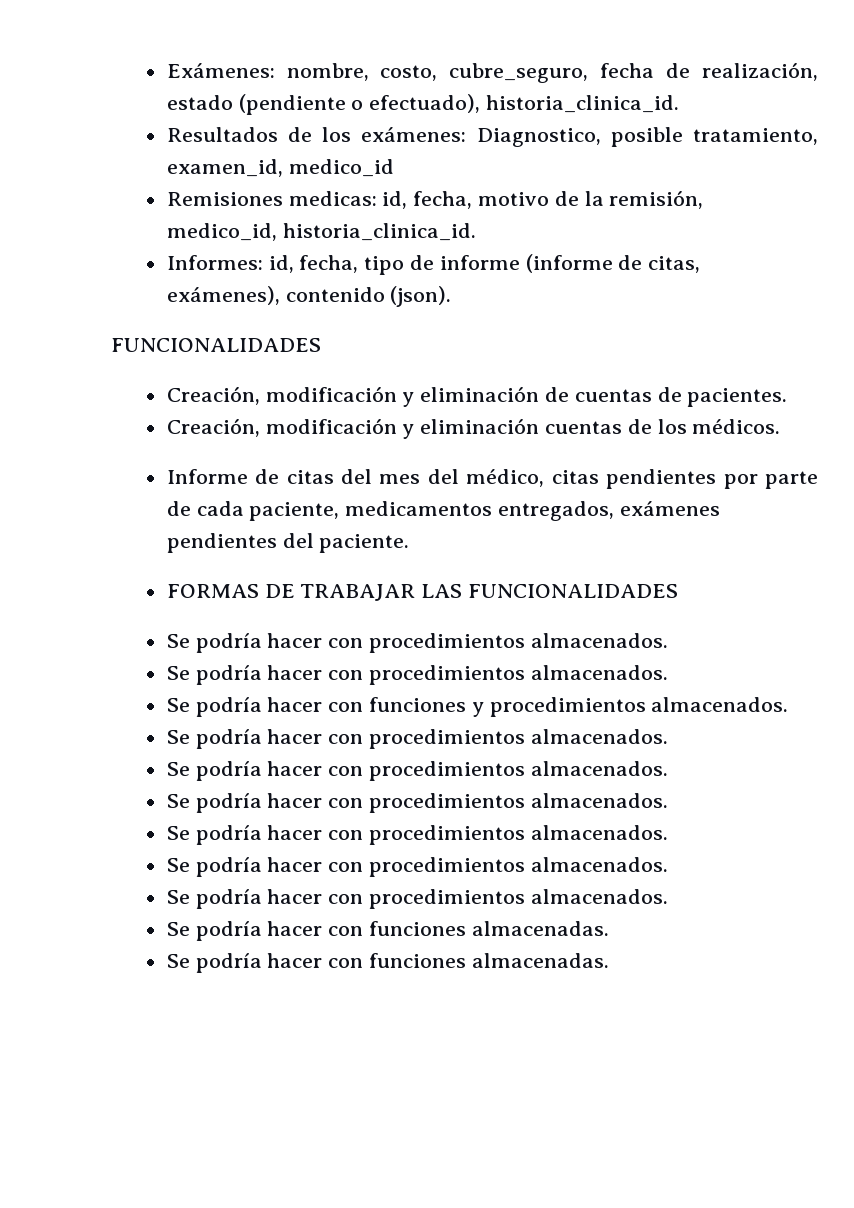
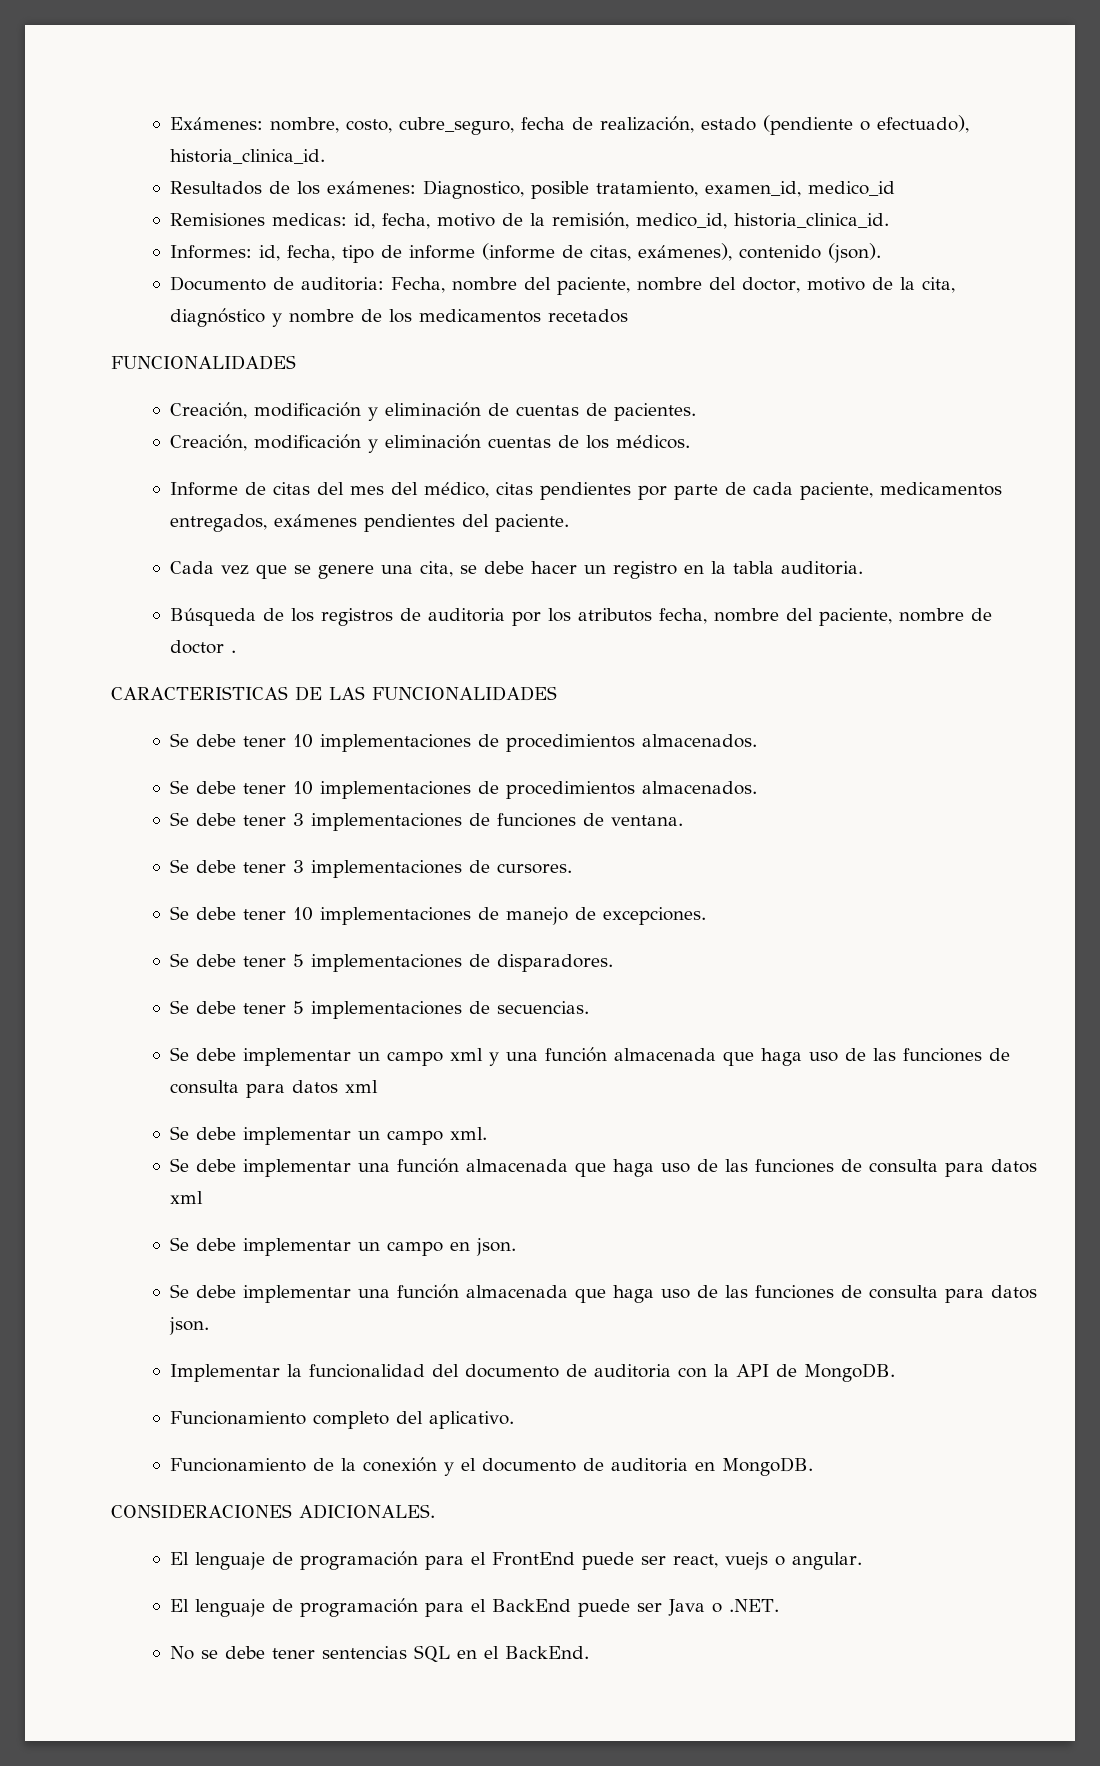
(452, 296) none -> [169,276,955,295] [169,308,628,327] // Documento de auditoria: Fecha, nombre del paciente, nombre del doctor, motivo de la cita, diagnóstico y nombre de los medicamentos recetados
[166,584,678,601] [166,633,668,653] [166,665,668,685] [166,697,789,717] [166,729,668,749] [166,761,668,781] [166,793,668,813] [166,825,668,845] [166,857,668,877] [166,889,668,909] [166,921,609,941] [166,953,609,973] FORMAS DE TRABAJAR LAS FUNCIONALIDADES // Se podría hacer con procedimientos almacenados. // Se podría hacer con procedimientos almacenados. // Se podría hacer con funciones y procedimientos almacenados. // Se podría hacer con procedimientos almacenados. // Se podría hacer con procedimientos almacenados. // Se podría hacer con procedimientos almacenados. // Se podría hacer con procedimientos almacenados. // Se podría hacer con procedimientos almacenados. // Se podría hacer con procedimientos almacenados. // Se podría hacer con funciones almacenadas. // Se podría hacer con funciones almacenadas. -> [169,561,863,579] [169,608,992,626] [169,640,236,654] [111,686,557,701] [169,733,757,752] [169,780,757,799] [169,812,683,831] [169,859,572,878] [169,906,706,925] [169,953,613,972] [169,1000,589,1019] [169,1047,1010,1066] [169,1080,378,1098] [169,1126,487,1145] [169,1158,1037,1177] [169,1191,203,1204] [169,1237,516,1256] [169,1284,1037,1303] [168,1317,209,1335] [169,1363,895,1382] [169,1411,514,1429] [169,1457,813,1476] [111,1504,435,1519] [169,1551,862,1570] [169,1598,779,1617] [169,1645,589,1663] Cada vez que se genere una cita, se debe hacer un registro en la tabla auditoria. // Búsqueda de los registros de auditoria por los atributos fecha, nombre del paciente, nombre de doctor . // CARACTERISTICAS DE LAS FUNCIONALIDADES // Se debe tener 10 implementaciones de procedimientos almacenados. // Se debe tener 10 implementaciones de procedimientos almacenados. // Se debe tener 3 implementaciones de funciones de ventana. // Se debe tener 3 implementaciones de cursores. // Se debe tener 10 implementaciones de manejo de excepciones. // Se debe tener 5 implementaciones de disparadores. // Se debe tener 5 implementaciones de secuencias. // Se debe implementar un campo xml y una función almacenada que haga uso de las funciones de consulta para datos xml // Se debe implementar un campo xml. // Se debe implementar una función almacenada que haga uso de las funciones de consulta para datos xml // Se debe implementar un campo en json. // Se debe implementar una función almacenada que haga uso de las funciones de consulta para datos json. // Implementar la funcionalidad del documento de auditoria con la API de MongoDB. // Funcionamiento completo del aplicativo. // Funcionamiento de la conexión y el documento de auditoria en MongoDB. // CONSIDERACIONES ADICIONALES. // El lenguaje de programación para el FrontEnd puede ser react, vuejs o angular. // El lenguaje de programación para el BackEnd puede ser Java o .NET. // No se debe tener sentencias SQL en el BackEnd.

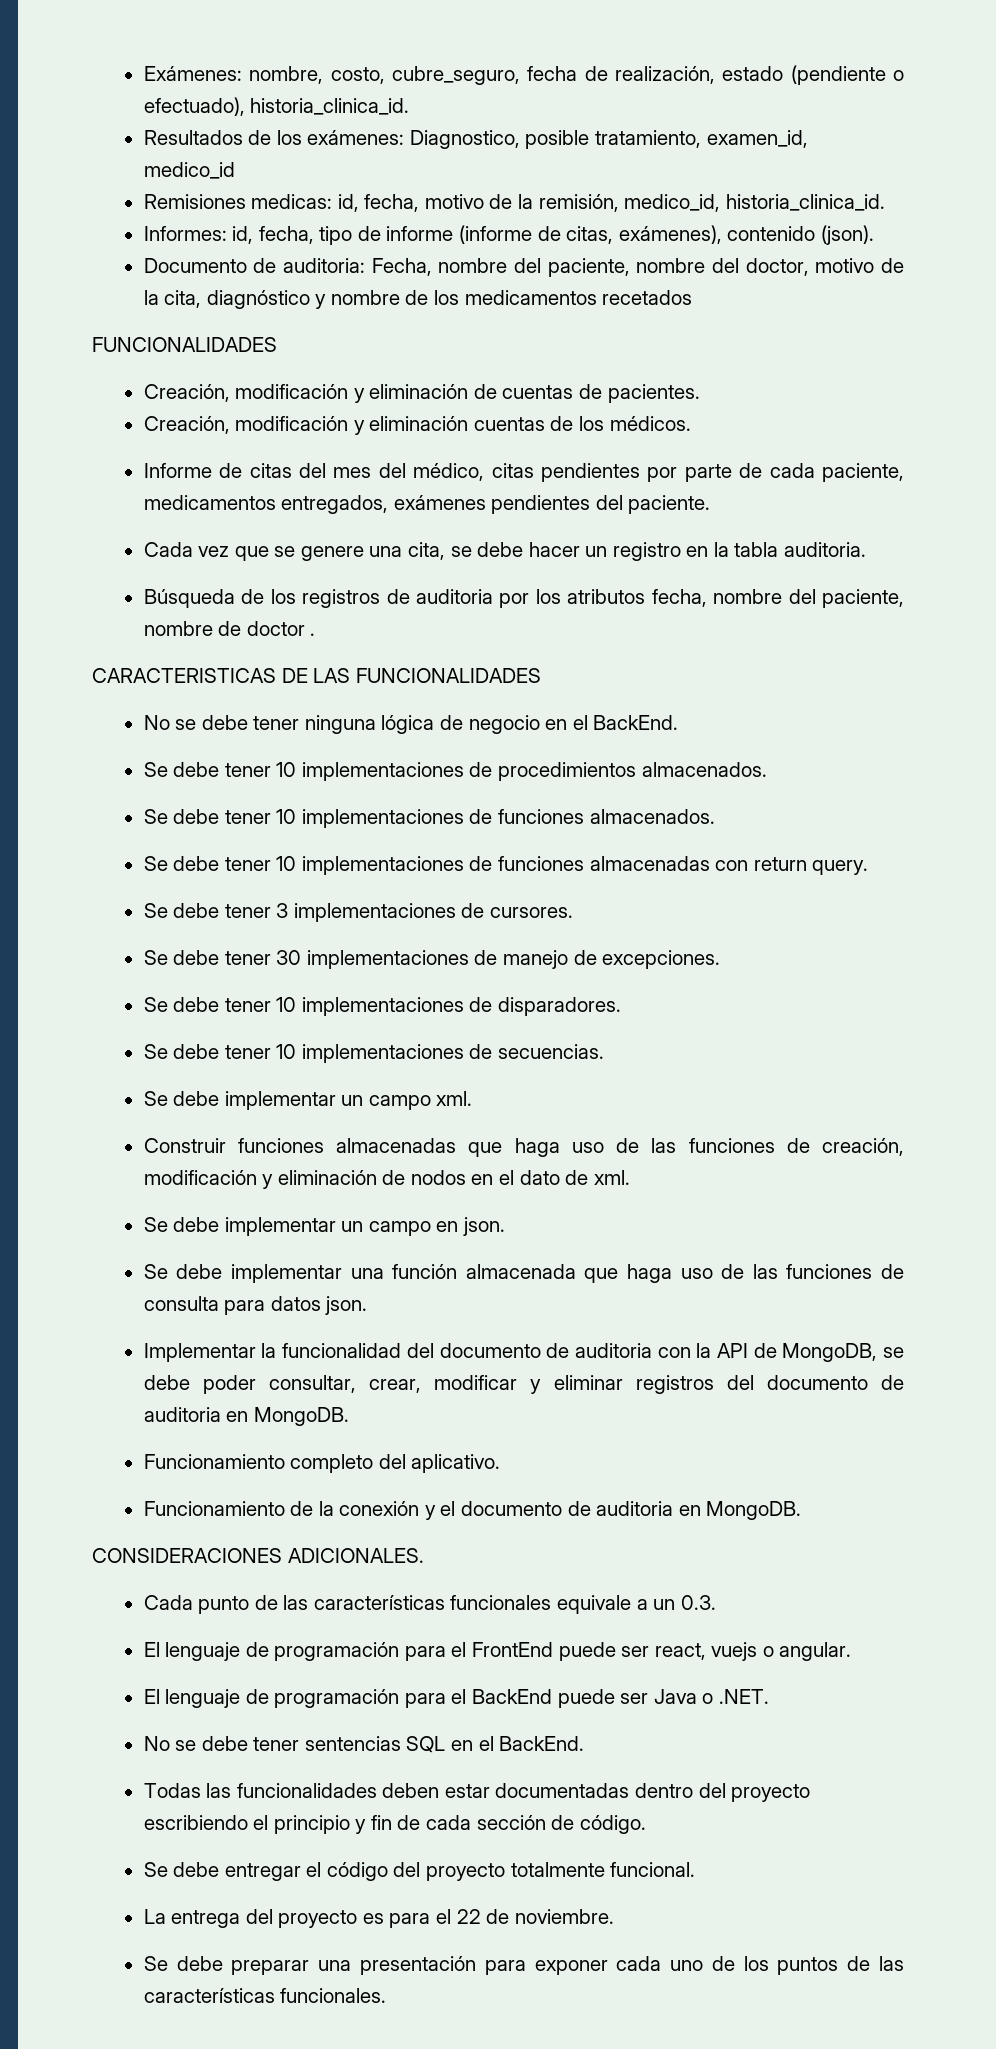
(557, 693) none -> [143,715,679,734] // No se debe tener ninguna lógica de negocio en el BackEnd.
[505,781,757,799] [169,812,683,831] procedimientos almacenados. // Se debe tener 3 implementaciones de funciones de ventana. -> [498,809,715,824] [143,856,869,875] funciones almacenados. // Se debe tener 10 implementaciones de funciones almacenadas con return query.
[292,907,313,921] 10 -> [276,950,302,965] 30
[292,954,304,967] 5 -> [276,997,297,1012] 10
[292,1001,304,1014] 5 -> [276,1044,297,1059] 10
[449,1047,1010,1066] [169,1080,378,1098] [169,1126,487,1145] [169,1158,1037,1177] [169,1191,203,1204] xml y una función almacenada que haga uso de las funciones de consulta para datos xml // Se debe implementar un campo xml. // Se debe implementar una función almacenada que haga uso de las funciones de consulta para datos xml -> [436,1091,473,1106] [143,1138,905,1157] [143,1170,630,1189] xml. // Construir funciones almacenadas que haga uso de las funciones de creación, modificación y eliminación de nodos en el dato de xml.
(797, 1370) none -> [782,1343,905,1362] [143,1375,905,1394] [143,1407,249,1422] MongoDB, se debe poder consultar, crear, modificar y eliminar registros del documento de auditoria en
(435, 1511) none -> [143,1595,716,1614] // Cada punto de las características funcionales equivale a un 0.3.
(589, 1652) none -> [143,1783,811,1802] [143,1815,646,1834] [143,1862,696,1881] [143,1909,614,1928] [143,1956,905,1975] [143,1988,387,2003] // Todas las funcionalidades deben estar documentadas dentro del proyecto escribiendo el principio y fin de cada sección de código. // Se debe entregar el código del proyecto totalmente funcional. // La entrega del proyecto es para el 22 de noviembre. // Se debe preparar una presentación para exponer cada uno de los puntos de las características funcionales.

